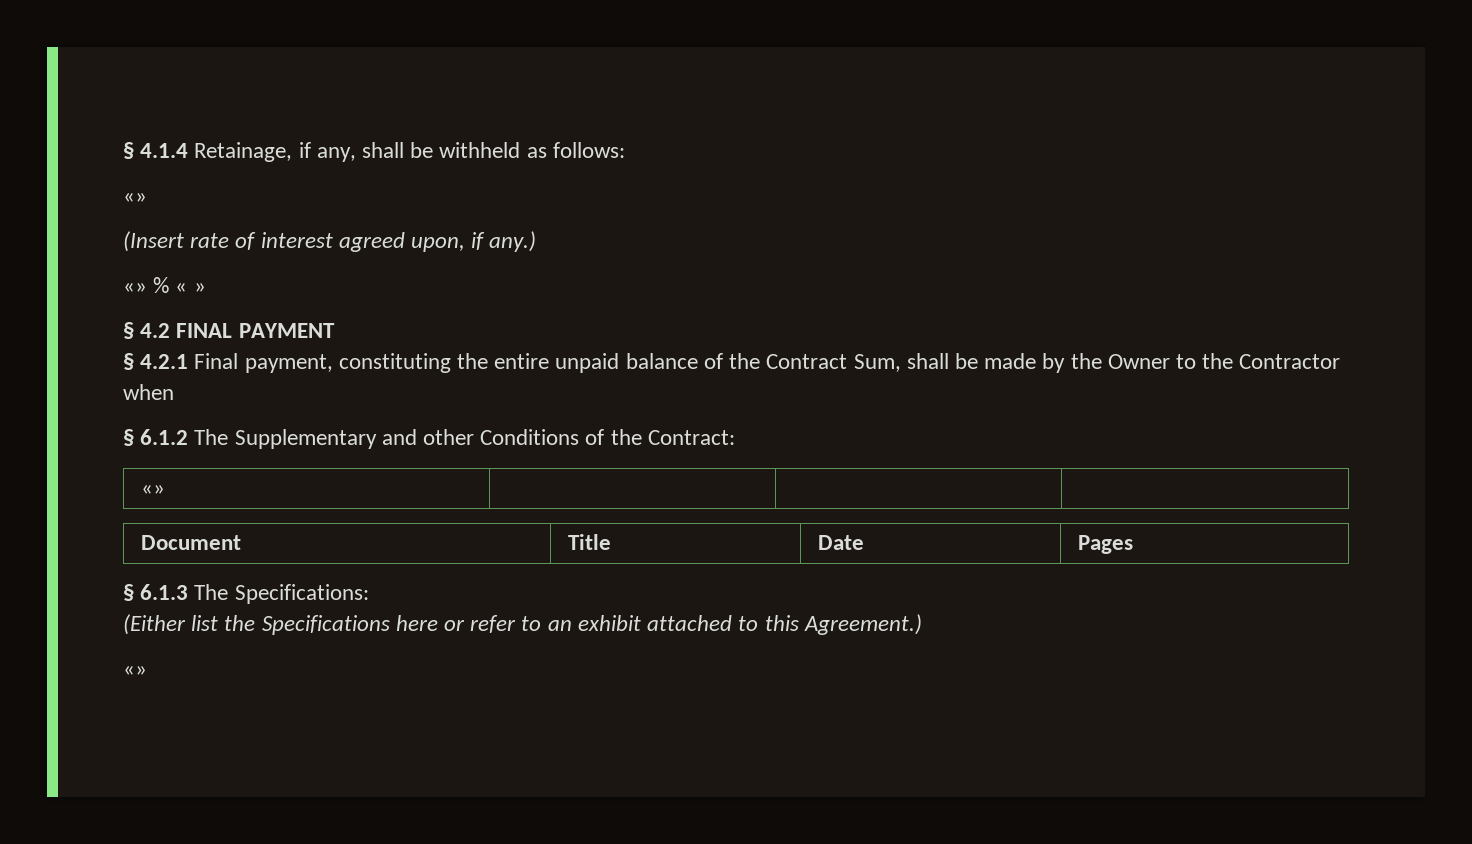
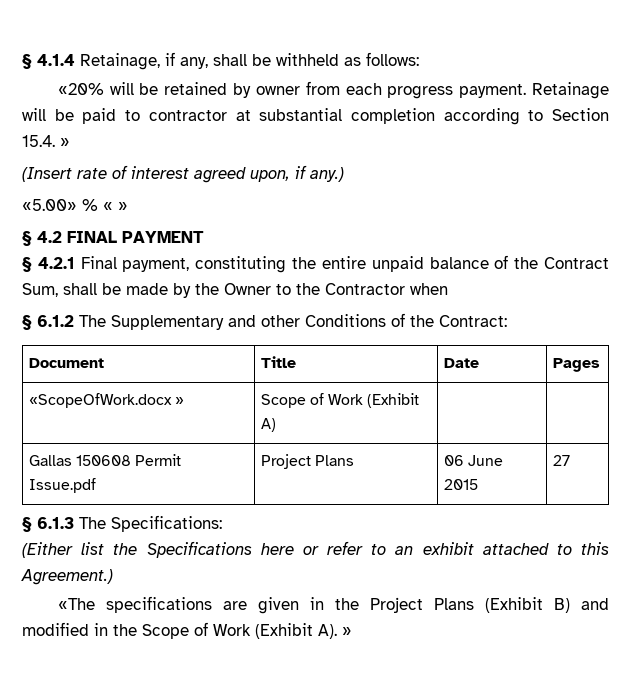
[123,193,147,203] «» -> [57,81,610,99] [22,108,609,125] [22,135,70,147] «20% will be retained by owner from each progress payment. Retainage will be paid to contractor at substantial completion according to Section 15.4. »
[123,283,147,293] «» -> [22,199,77,211] «5.00»
[141,485,166,495] // «» | | | -> (507, 321) none
(1134, 544) none -> [28,393,185,408] [260,393,420,408] [260,418,276,432] [28,454,182,466] [28,478,96,493] [260,454,355,469] [443,455,504,466] [443,479,478,490] [552,455,570,466] // «ScopeOfWork.docx » | Scope of Work (Exhibit A) | | // Gallas 150608 Permit Issue.pdf | Project Plans | 06 June 2015 | 27
[123,666,147,676] «» -> [57,596,609,614] [22,622,352,639] «The specifications are given in the Project Plans (Exhibit B) and modified in the Scope of Work (Exhibit A). »

